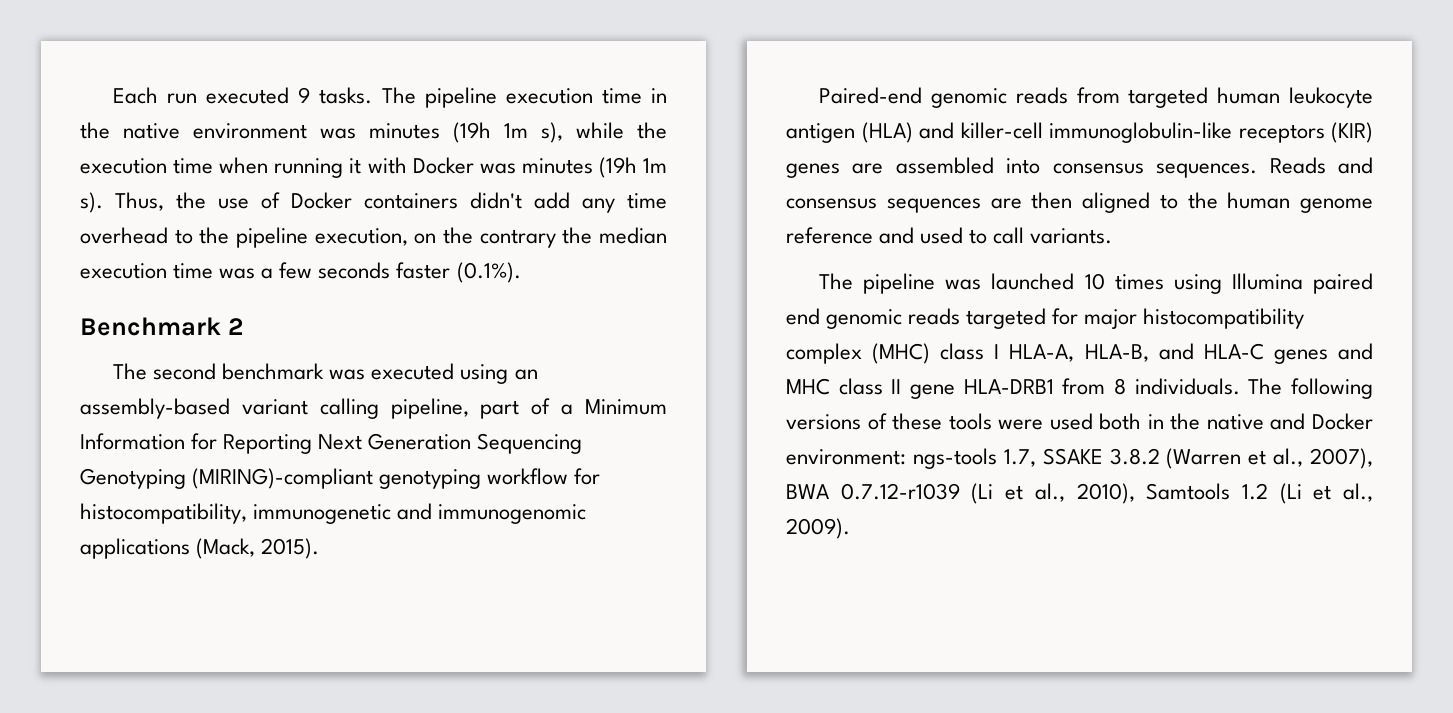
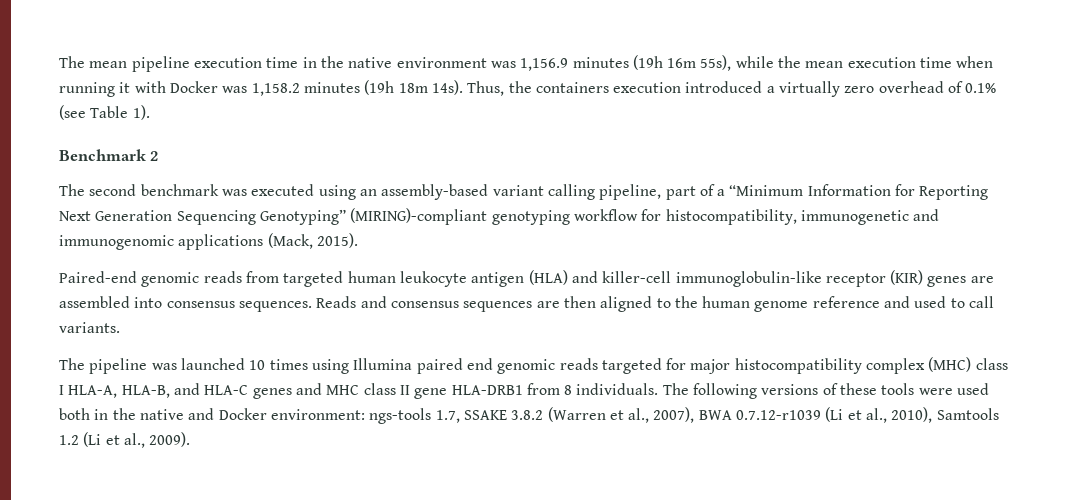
[113,87,416,104] Each run executed 9 tasks. The -> [59,56,128,68] The mean
[369,122,563,143] minutes (19h 1m s), -> [520,55,732,71] 1,156.9 minutes (19h 16m 55s),
(667, 130) none -> [805,61,844,68] mean
[521,157,668,178] [80,192,667,213] [80,227,667,248] [80,262,521,283] minutes (19h 1m s). Thus, the use of Docker containers didn't add any time overhead to the pipeline execution, on the contrary the median execution time was a few seconds faster (0.1%). -> [251,80,997,97] [59,105,150,120] 1,158.2 minutes (19h 18m 14s). Thus, the containers execution introduced a virtually zero overhead of 0.1% (see Table 1).
[585,399,668,415] Minimum -> [729,185,804,196] “Minimum
[80,468,186,489] Genotyping -> [259,209,346,225] Genotyping”
[1238,124,1325,143] receptors -> [825,273,886,287] receptor

